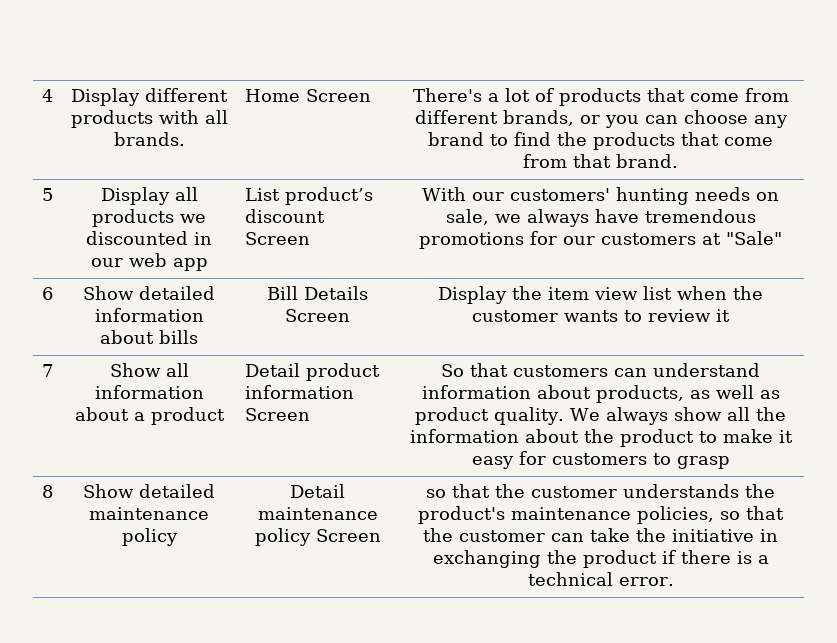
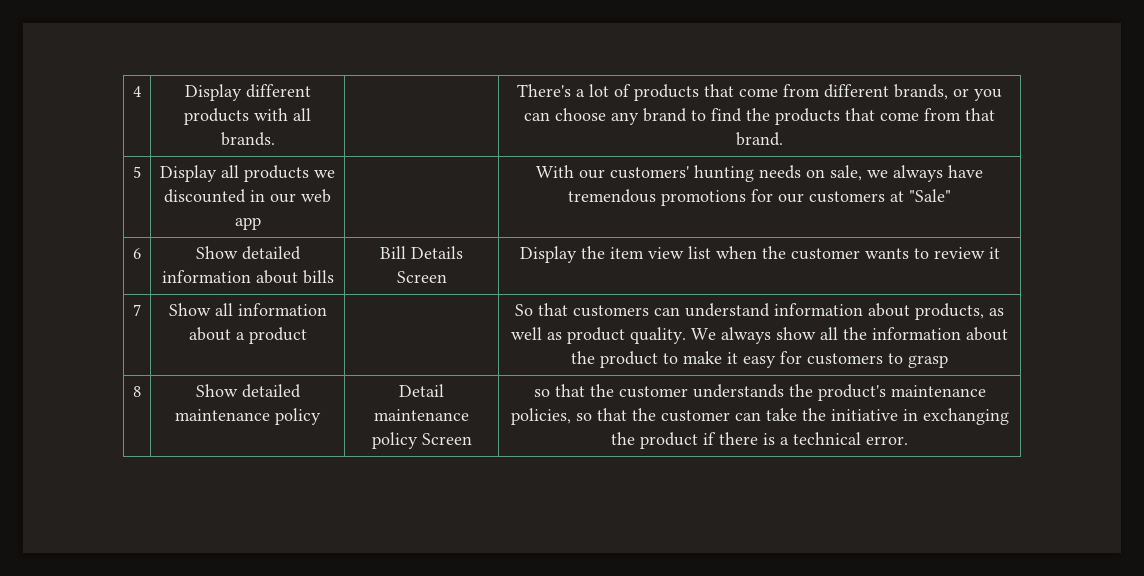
[244,89,371,102] Home Screen -> (275, 139) none
[244,187,373,205] [244,209,325,223] [244,232,310,245] List product’s discount Screen -> (261, 223) none
[244,363,380,381] [244,385,354,399] [244,408,310,421] Detail product information Screen -> (307, 335) none

